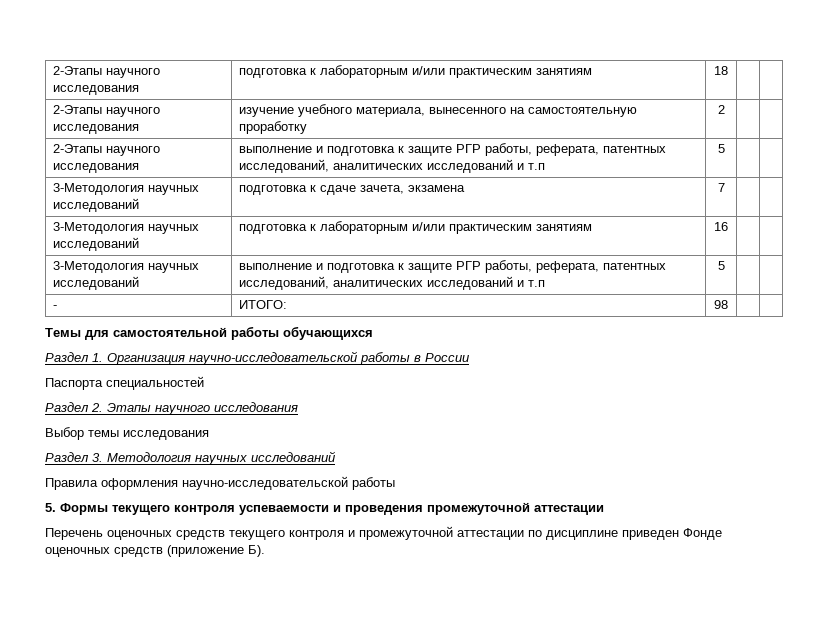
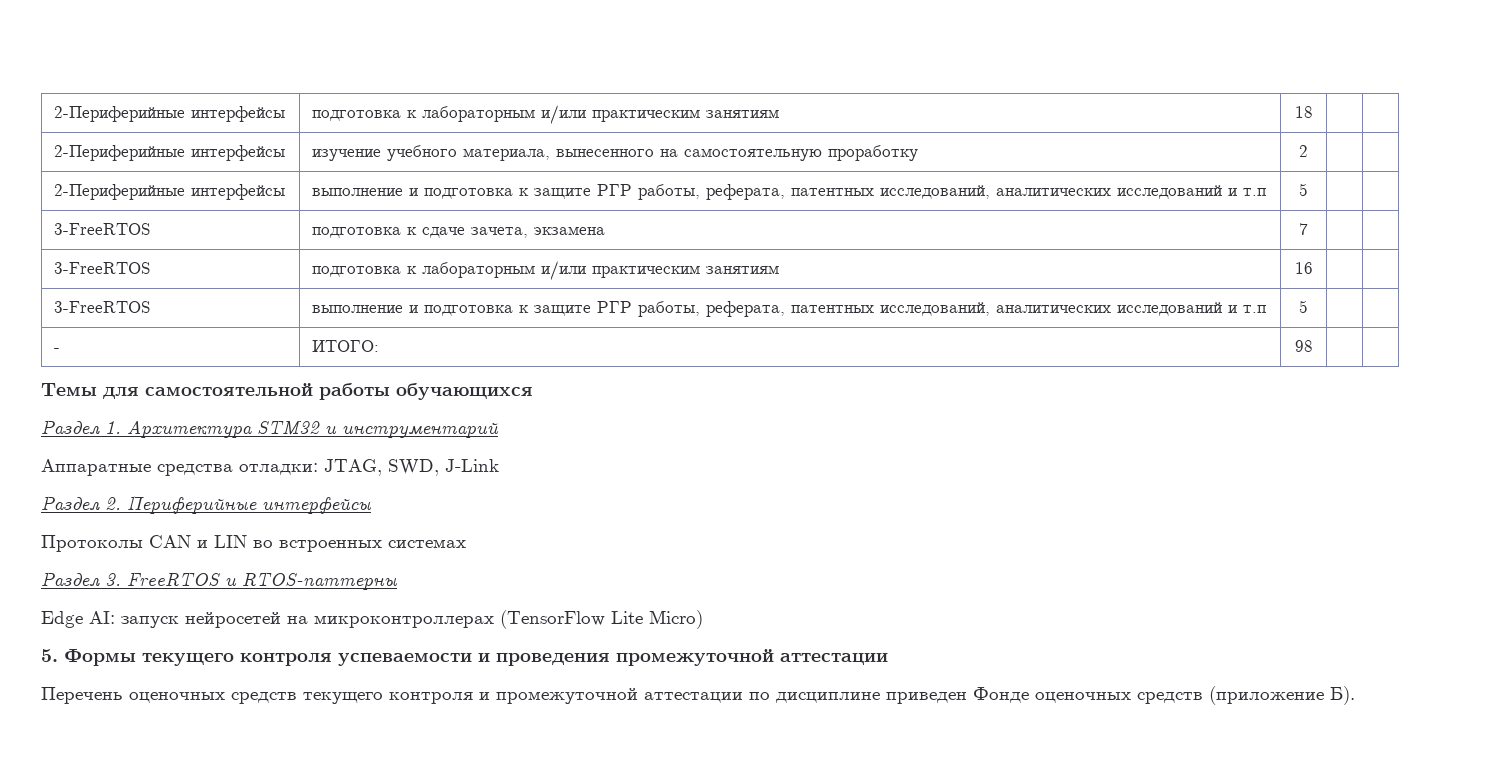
[53,66,161,78] [53,85,140,95] 2-Этапы научного исследования -> [54,106,286,122] 2-Периферийные интерфейсы
[53,105,161,117] [53,124,140,134] 2-Этапы научного исследования -> [54,145,286,161] 2-Периферийные интерфейсы
[53,144,161,156] [53,163,140,173] 2-Этапы научного исследования -> [54,184,286,200] 2-Периферийные интерфейсы
[53,183,200,195] [53,198,140,212] 3-Методология научных исследований -> [54,223,151,235] 3-FreeRTOS
[53,222,200,234] [53,237,140,251] 3-Методология научных исследований -> [54,262,151,274] 3-FreeRTOS
[53,261,200,273] [53,276,140,290] 3-Методология научных исследований -> [54,301,151,313] 3-FreeRTOS
[107,351,469,365] [45,376,204,390] [45,402,298,415] [45,427,209,440] [45,451,335,465] [45,476,395,490] Организация научно-исследовательской работы в России // Паспорта специальностей // Раздел 2. Этапы научного исследования // Выбор темы исследования // Раздел 3. Методология научных исследований // Правила оформления научно-исследовательской работы -> [127,420,499,439] [41,459,499,476] [41,495,372,515] [41,535,466,552] [41,572,398,591] [41,610,703,629] Архитектура STM32 и инструментарий // Аппаратные средства отладки: JTAG, SWD, J-Link // Раздел 2. Периферийные интерфейсы // Протоколы CAN и LIN во встроенных системах // Раздел 3. FreeRTOS и RTOS-паттерны // Edge AI: запуск нейросетей на микроконтроллерах (TensorFlow Lite Micro)

